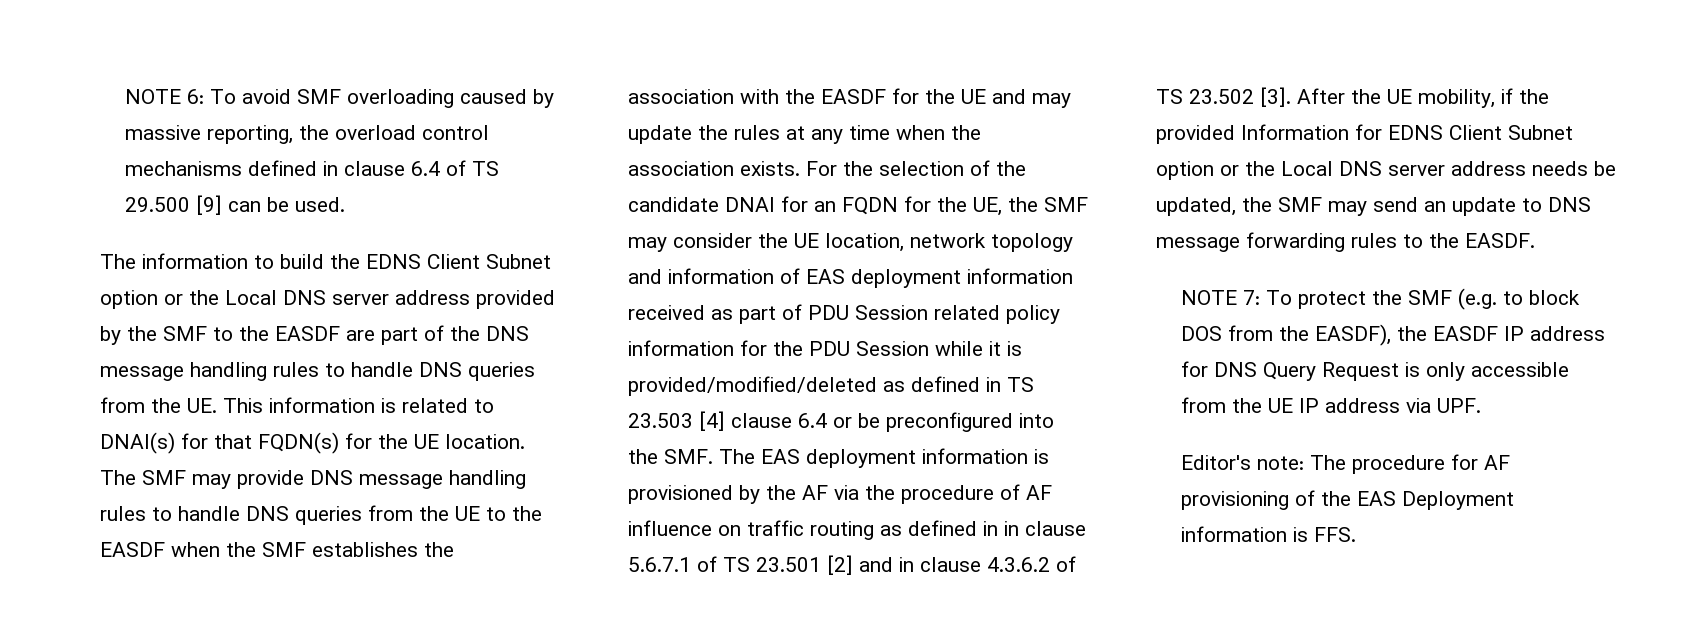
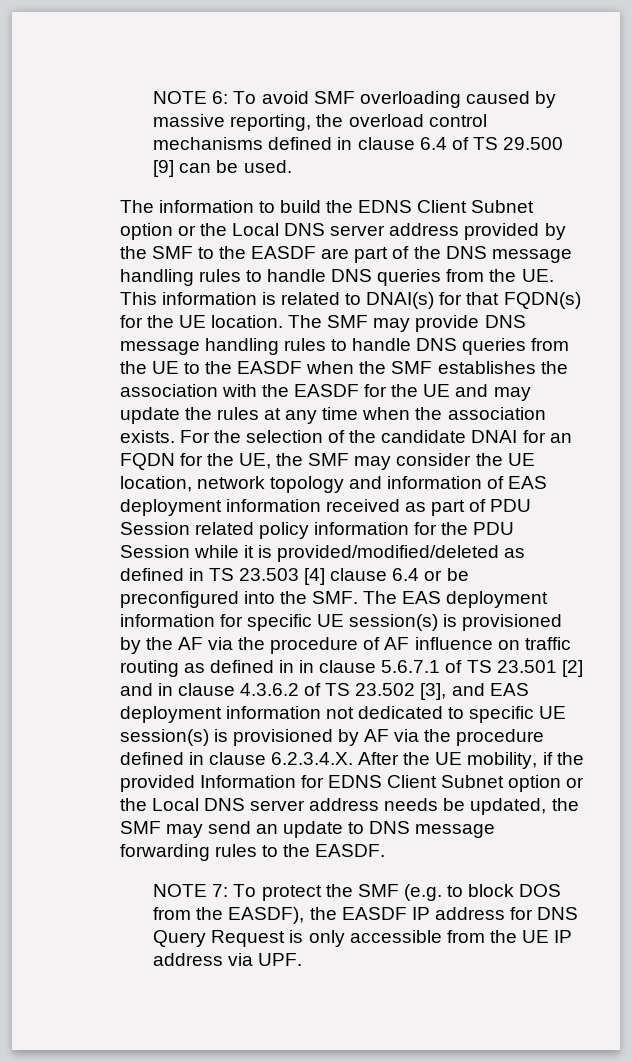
(1028, 456) none -> [219,614,439,631] for specific UE session(s)
[1259,87,1291,107] [3]. -> [420,683,529,700] [119,706,567,723] [119,729,545,746] [119,752,353,765] [3], and EAS deployment information not dedicated to specific UE session(s) is provisioned by AF via the procedure defined in clause 6.2.3.4.X.
[1181,454,1511,474] [1181,490,1515,510] [1181,526,1357,542] // Editor's note: The procedure for AF provisioning of the EAS Deployment information is FFS. -> (303, 959) none

